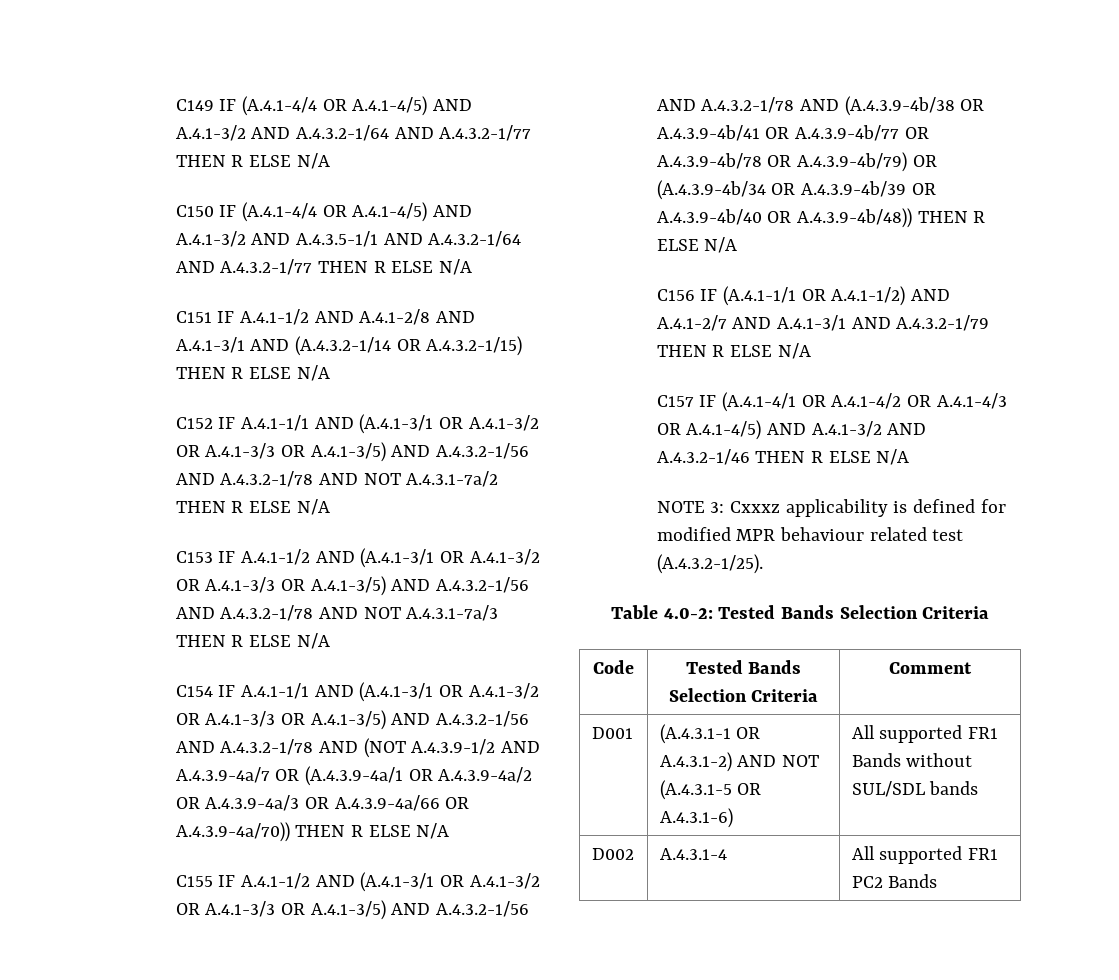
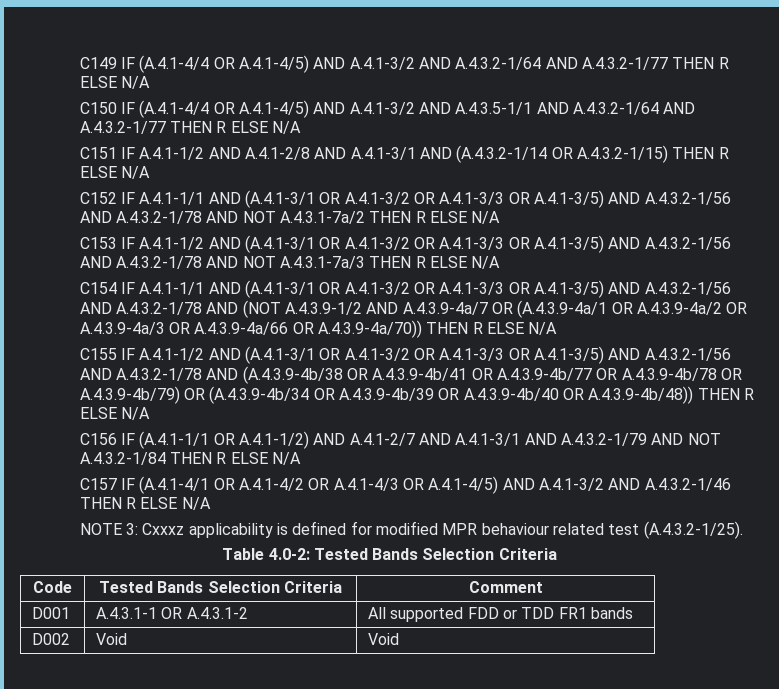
(990, 323) none -> [651,433,721,445] [79,452,166,465] AND NOT A.4.3.2-1/84
[659,724,761,744] [659,752,820,772] [659,780,762,800] [659,808,733,828] [851,725,999,743] [851,753,973,767] [851,781,979,797] [591,848,634,860] [659,848,727,860] [851,846,999,864] [851,874,938,888] (A.4.3.1-1 OR A.4.3.1-2) AND NOT (A.4.3.1-5 OR A.4.3.1-6) | All supported FR1 Bands without SUL/SDL bands // D002 | A.4.3.1-4 | All supported FR1 PC2 Bands -> [96,607,248,619] [368,607,634,622] [32,633,71,645] [96,633,128,645] [368,633,400,645] A.4.3.1-1 OR A.4.3.1-2 | All supported FDD or TDD FR1 bands // D002 | Void | Void

